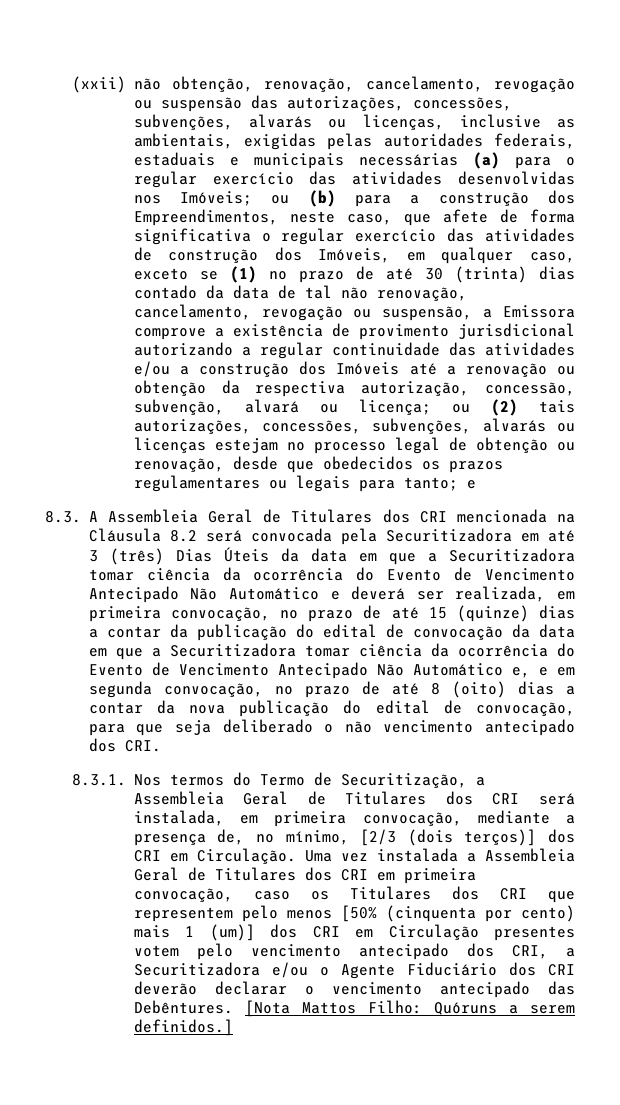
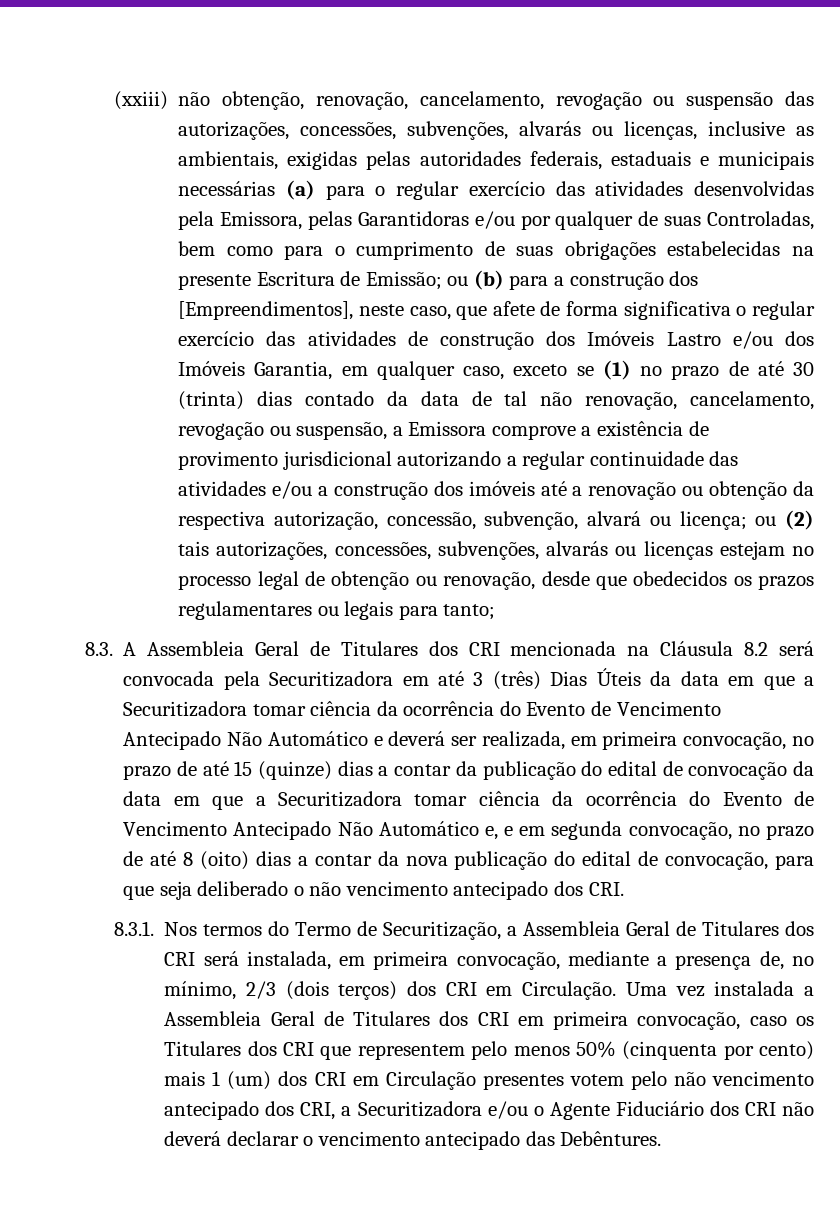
[72,76,127,93] (xxii) -> [114,91,169,110] (xxiii)
[133,191,253,206] nos Imóveis; -> [178,211,815,230] [178,241,815,260] [178,271,442,290] pela Emissora, pelas Garantidoras e/ou por qualquer de suas Controladas, bem como para o cumprimento de suas obrigações estabelecidas na presente Escritura de Emissão;
[133,209,278,226] Empreendimentos, -> [178,301,354,320] [Empreendimentos],
[318,248,391,263] Imóveis, -> [587,331,815,349] [178,361,333,380] Imóveis Lastro e/ou dos Imóveis Garantia,
[336,362,400,375] Imóveis -> [468,481,535,496] imóveis
[466,480,476,489] e -> (496, 612) none
[360,829,537,846] [2/3 (dois terços)] -> [245,981,398,1000] 2/3 (dois terços)
[340,905,377,922] [50% -> [575,1041,616,1058] 50%
[209,924,255,941] (um)] -> [227,1071,272,1090] (um)
(233, 951) none -> [673,1071,706,1086] não
[133,981,197,995] deverão -> [782,1101,814,1116] [164,1131,222,1146] não deverá
[244,1000,575,1017] [133,1019,233,1036] [Nota Mattos Filho: Quóruns a serem definidos.] -> (662, 1138) none

